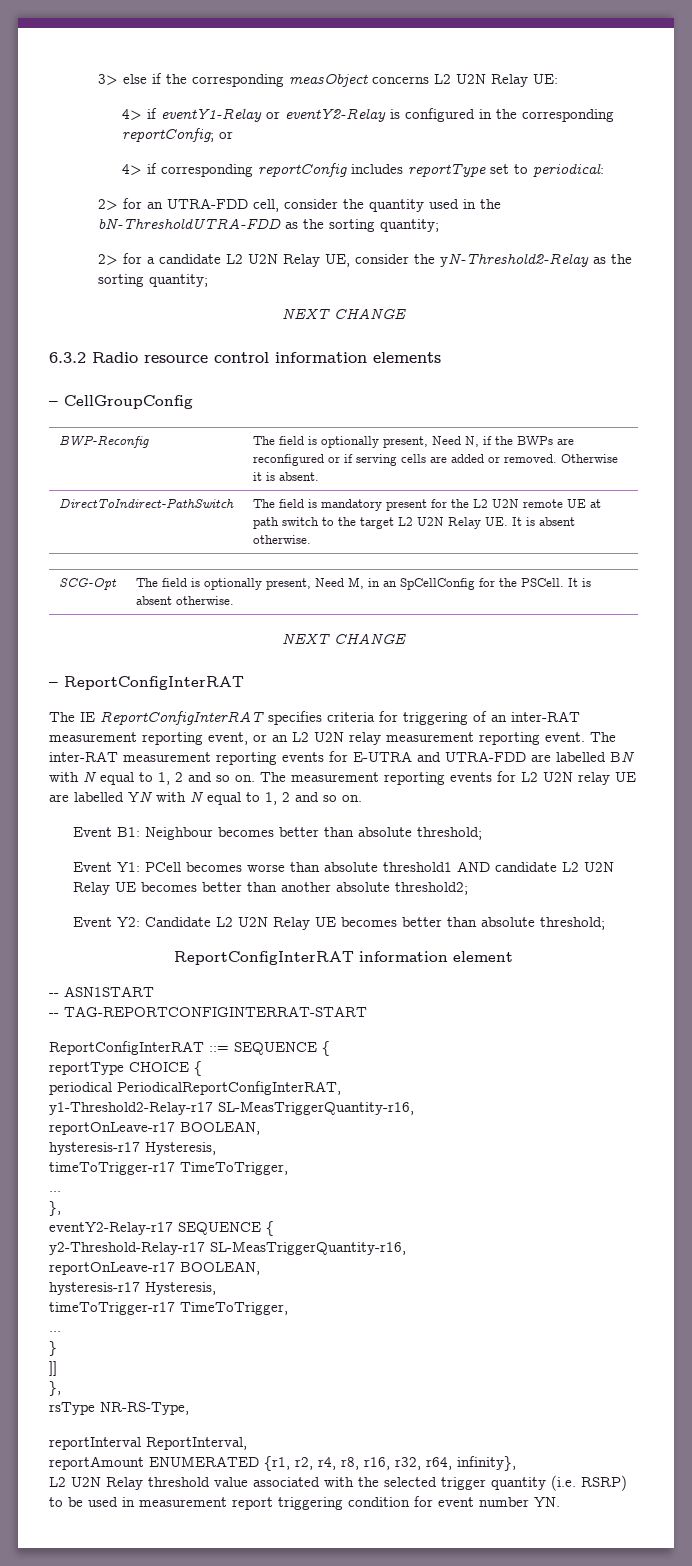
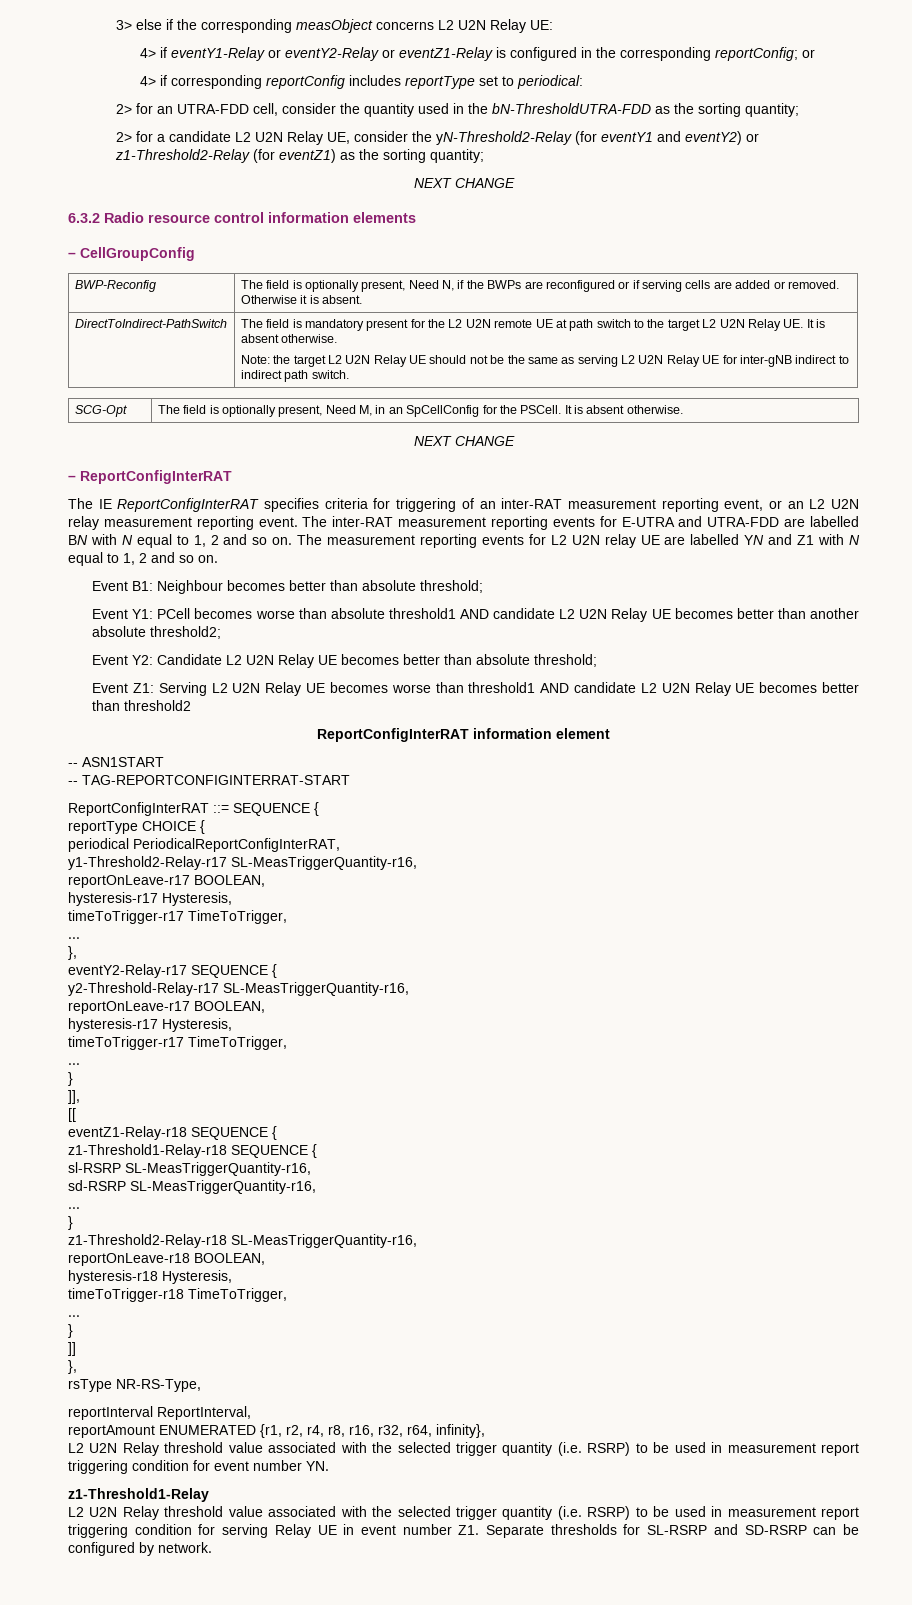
(387, 115) none -> [382,47,494,61] or eventZ1-Relay
(589, 260) none -> [575,131,760,145] [115,149,337,163] (for eventY1 and eventY2) or z1-Threshold2-Relay (for eventZ1)
(311, 539) none -> [240,355,849,367] [240,370,349,382] // Note: the target L2 U2N Relay UE should not be the same as serving L2 U2N Relay UE for inter-gNB indirect to indirect path switch.
(153, 796) none -> [768,534,815,545] and Z1
(606, 923) none -> [92,682,860,696] [92,700,192,711] // Event Z1: Serving L2 U2N Relay UE becomes worse than threshold1 AND candidate L2 U2N Relay UE becomes better than threshold2
(57, 1348) none -> [68,1090,80,1104] [68,1108,76,1122] [68,1126,277,1140] [68,1144,317,1158] [68,1162,311,1176] [68,1180,316,1194] [68,1207,80,1209] [68,1216,73,1230] [68,1234,417,1248] [68,1253,265,1266] [68,1270,232,1284] [68,1288,287,1302] [68,1315,80,1317] [68,1324,73,1338] // ]], // [[ // eventZ1-Relay-r18 SEQUENCE { // z1-Threshold1-Relay-r18 SEQUENCE { // sl-RSRP SL-MeasTriggerQuantity-r16, // sd-RSRP SL-MeasTriggerQuantity-r16, // ... // } // z1-Threshold2-Relay-r18 SL-MeasTriggerQuantity-r16, // reportOnLeave-r18 BOOLEAN, // hysteresis-r18 Hysteresis, // timeToTrigger-r18 TimeToTrigger, // ... // }
(560, 1502) none -> [68,1488,209,1502] [68,1506,860,1520] [68,1524,860,1538] [68,1542,212,1556] // z1-Threshold1-Relay // L2 U2N Relay threshold value associated with the selected trigger quantity (i.e. RSRP) to be used in measurement report triggering condition for serving Relay UE in event number Z1. Separate thresholds for SL-RSRP and SD-RSRP can be configured by network.

